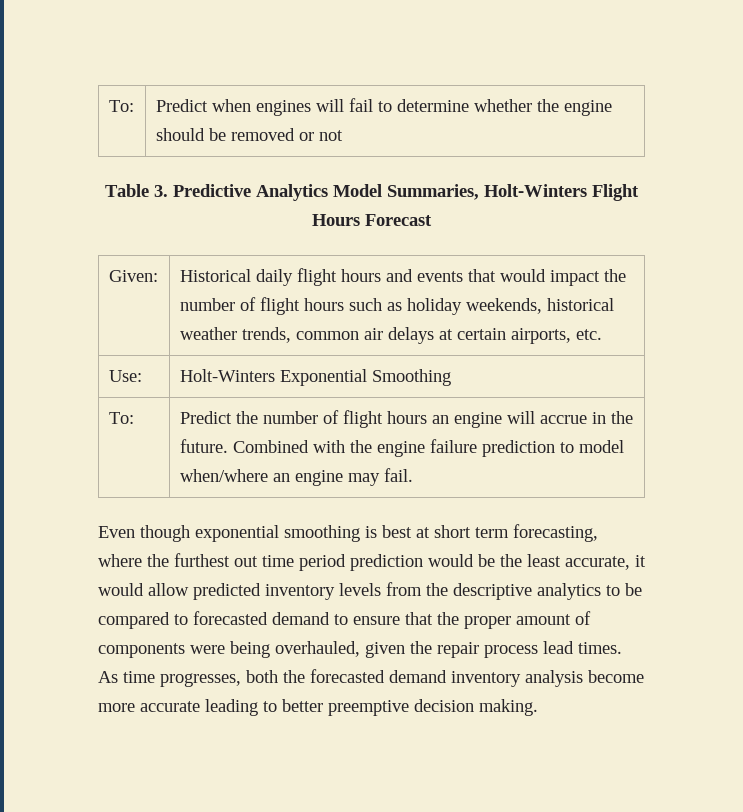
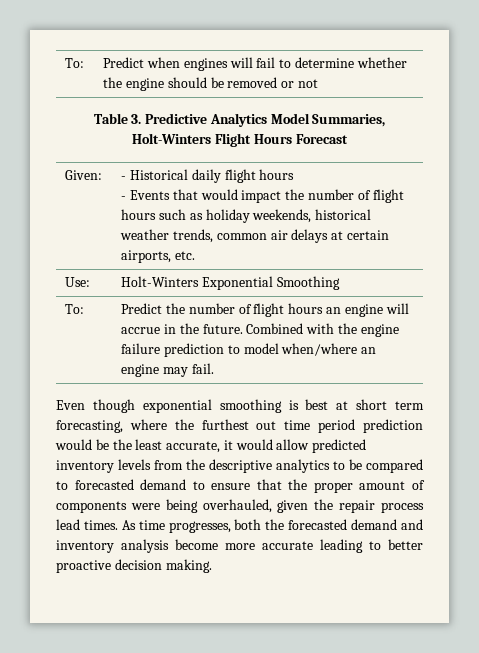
(158, 276) none -> [121,176,127,180] -
[385,269,463,282] and events -> [121,190,171,200] // - Events
(447, 676) none -> [401,519,423,530] and
[328,700,409,716] preemptive -> [56,560,111,573] proactive

